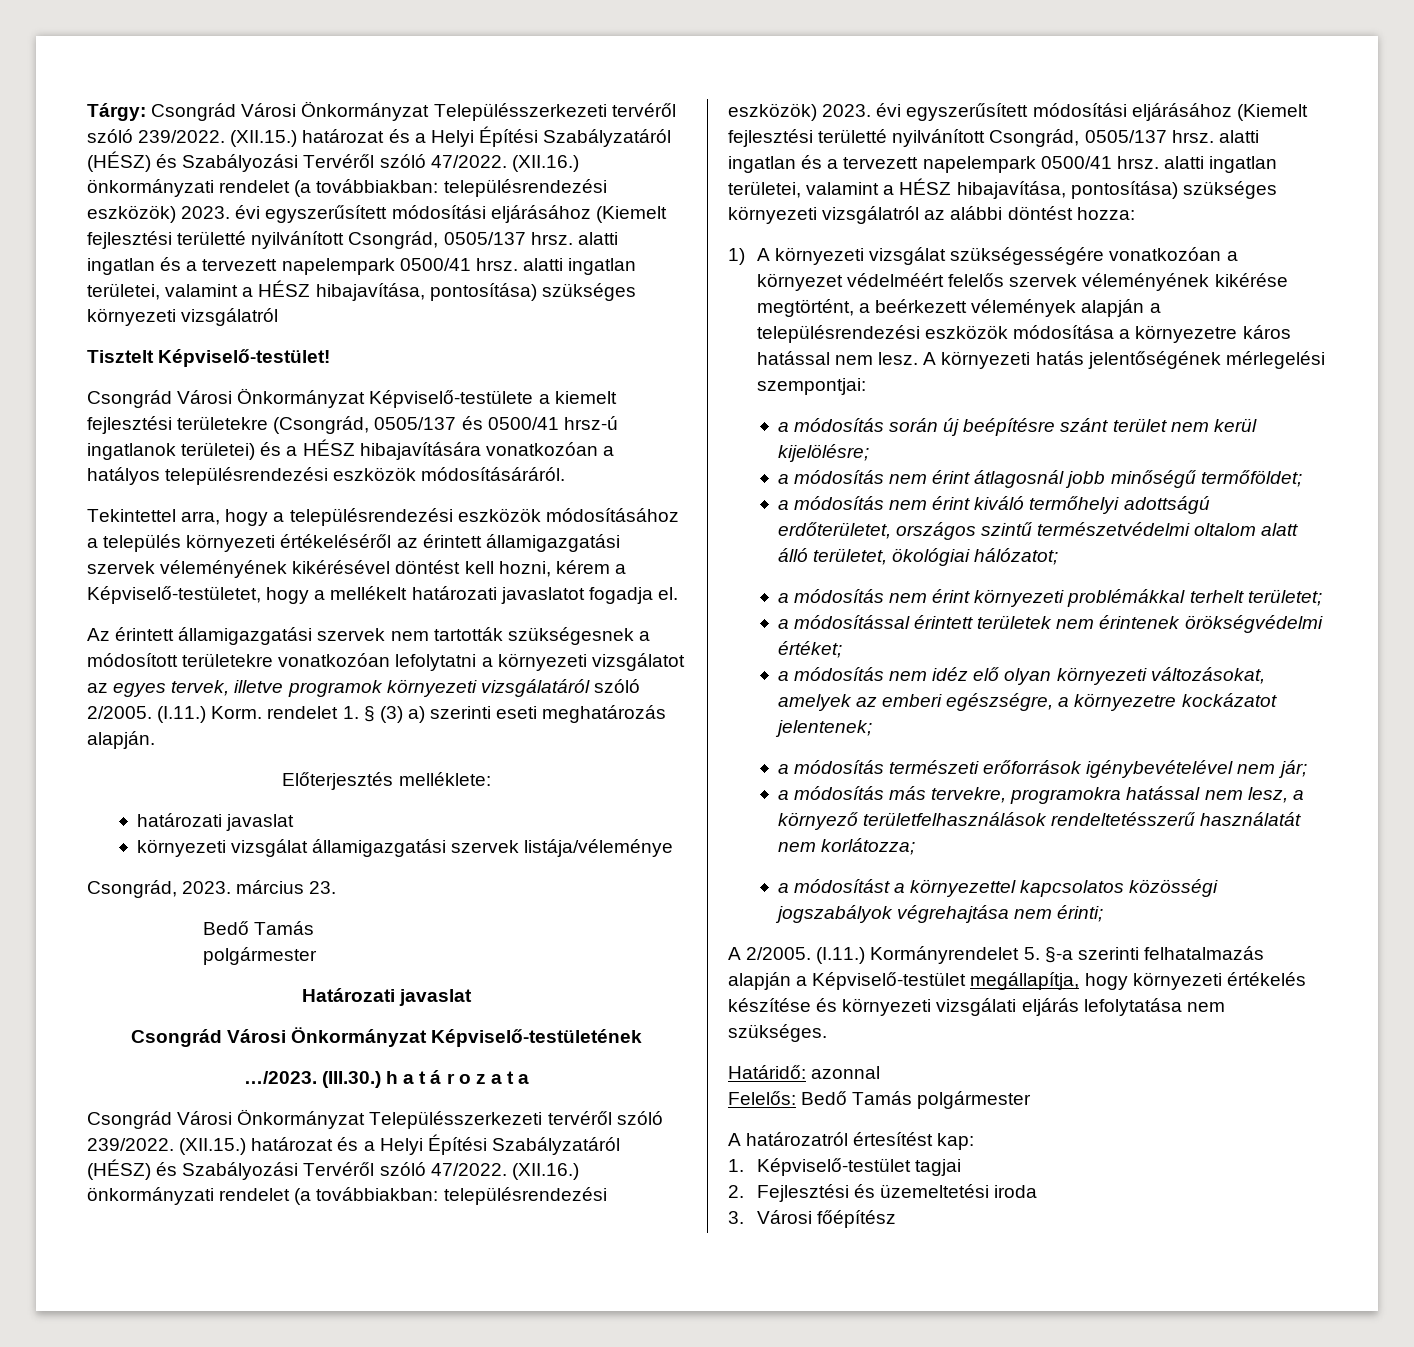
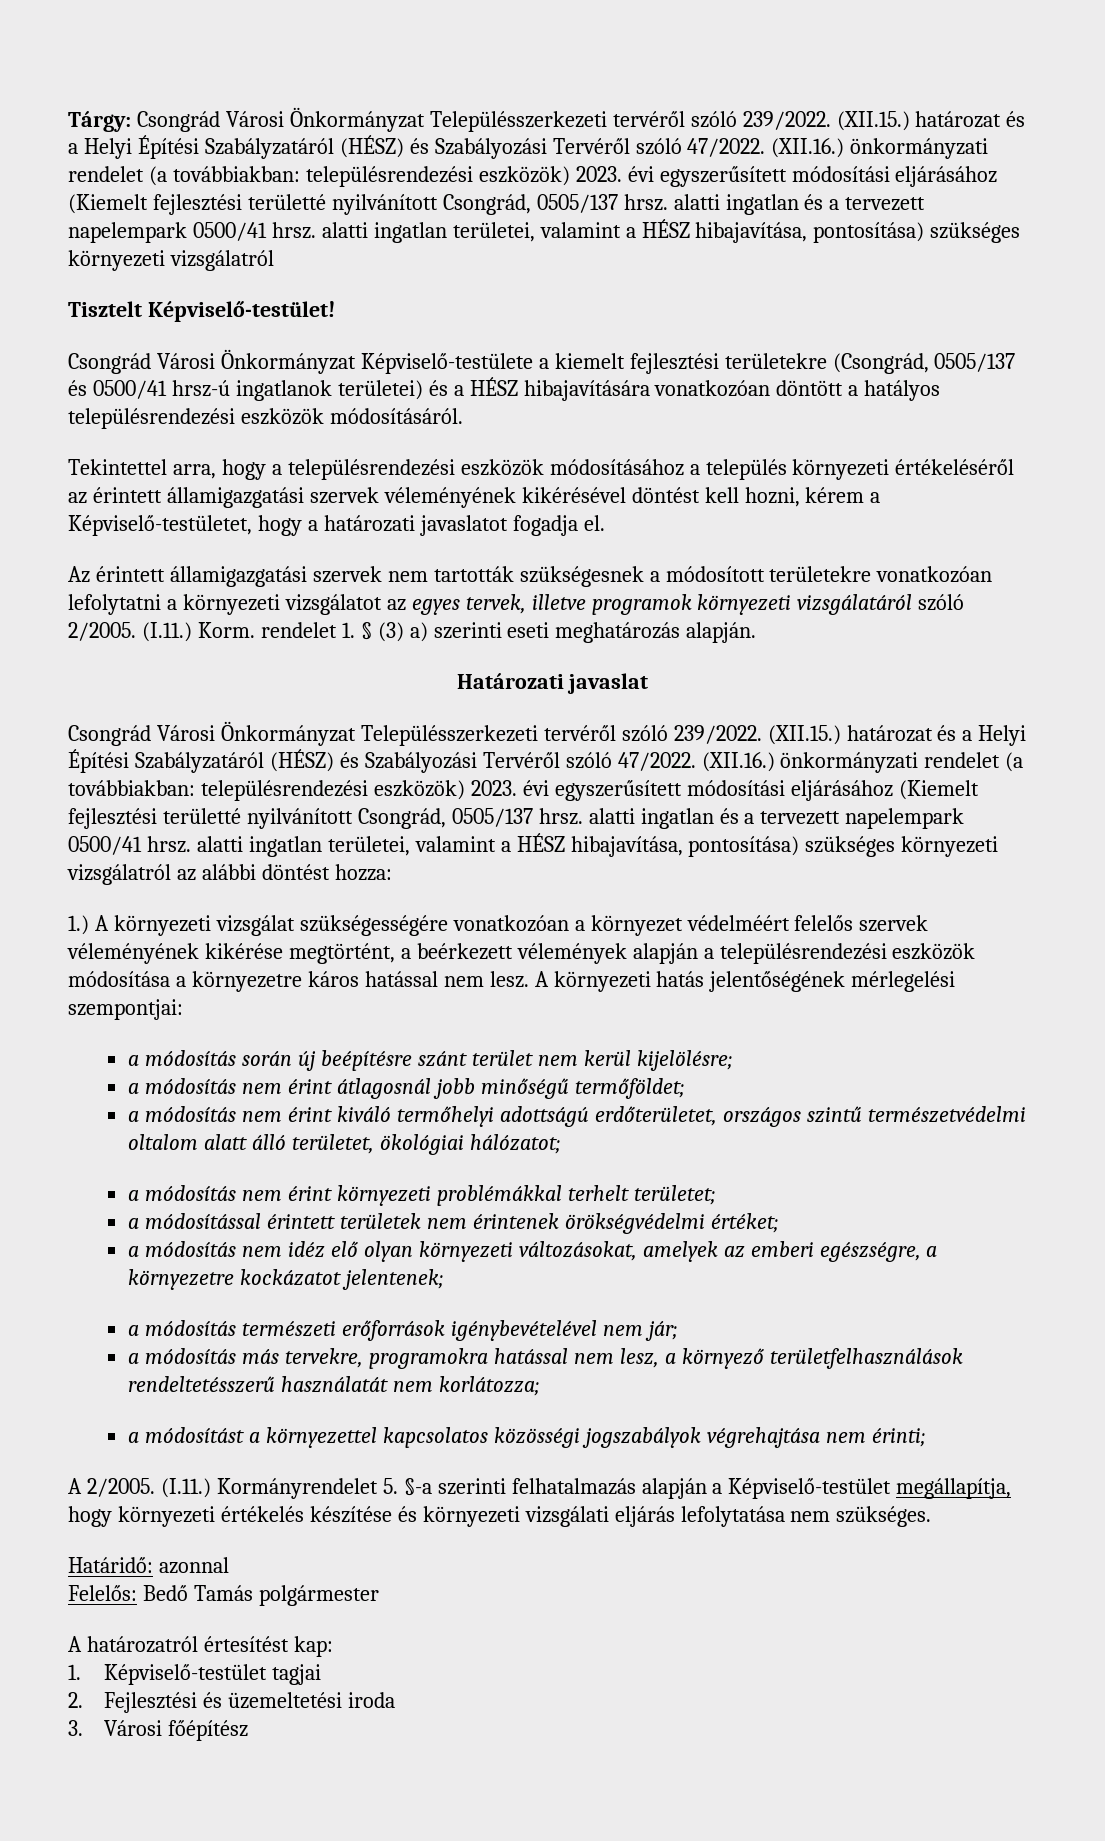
(598, 449) none -> [776,380,844,396] döntött
[421,467,566,481] módosításáráról. -> [329,408,463,424] módosításáról.
[330,586,408,600] mellékelt -> (318, 525) none
[282,772,491,790] [136,813,294,831] [136,839,674,857] [87,880,337,898] [202,921,314,935] [202,947,317,965] [301,988,473,1006] [130,1027,643,1047] [243,1070,530,1088] Előterjesztés melléklete: // határozati javaslat // környezeti vizsgálat államigazgatási szervek listája/véleménye // Csongrád, 2023. március 23. // Bedő Tamás // polgármester // Határozati javaslat // Csongrád Városi Önkormányzat Képviselő-testületének // …/2023. (III.30.) h a t á r o z a t a -> [456,673,649,694] Határozati javaslat
[728,248,745,265] 1) -> [68,915,89,935] 1.)

